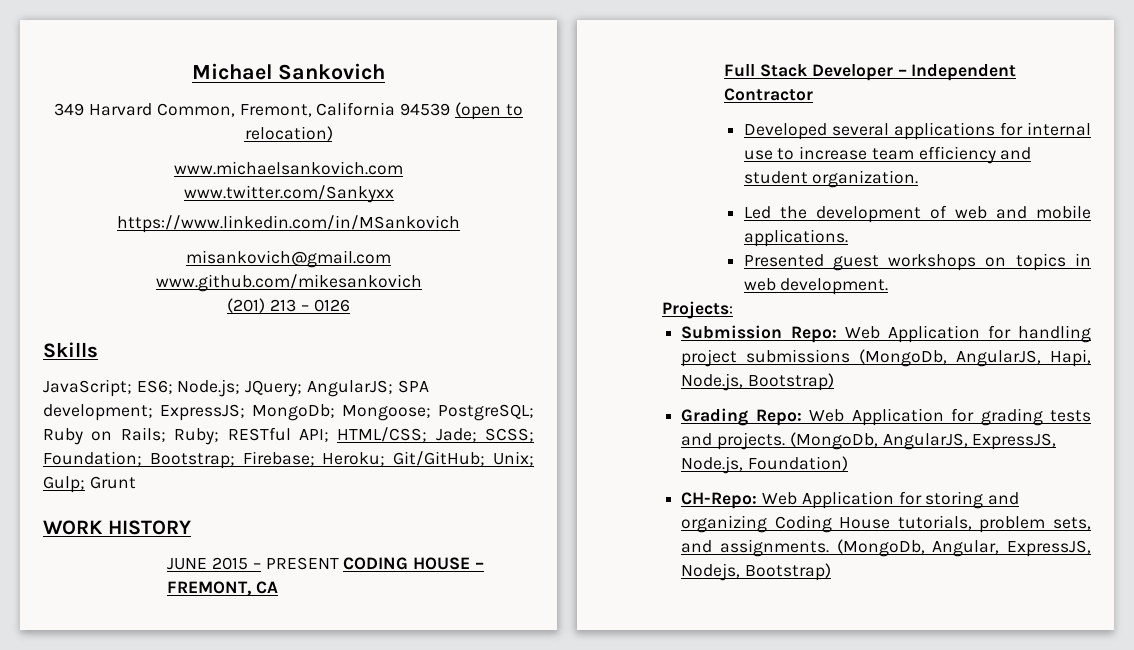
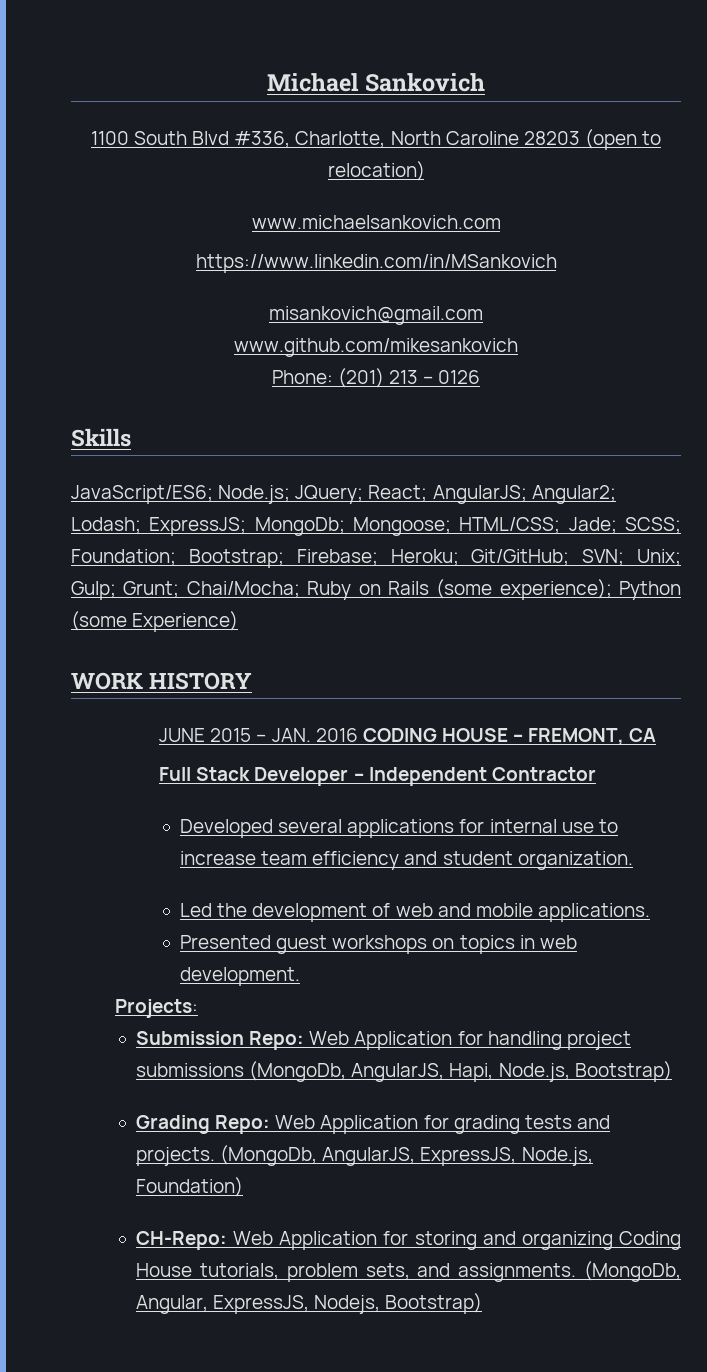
[54,102,451,117] 349 Harvard Common, Fremont, California 94539 -> [90,131,580,148] 1100 South Blvd #336, Charlotte, North Caroline 28203
[183,185,394,203] // www.twitter.com/Sankyxx -> (501, 222) none
(422, 283) none -> [271,370,333,384] Phone:
[43,379,429,397] [43,404,534,421] [43,427,329,445] JavaScript; ES6; Node.js; JQuery; AngularJS; SPA development; ExpressJS; MongoDb; Mongoose; PostgreSQL; Ruby on Rails; Ruby; RESTful API; -> [71,485,616,504] [71,517,451,536] JavaScript/ES6; Node.js; JQuery; React; AngularJS; Angular2; Lodash; ExpressJS; MongoDb; Mongoose;
(486, 458) none -> [582,549,625,566] SVN;
[89,476,136,489] Grunt -> [123,579,681,600] [71,611,239,632] Grunt; Chai/Mocha; Ruby on Rails (some experience); Python (some Experience)
[265,557,339,570] PRESENT -> [271,728,358,742] JAN. 2016

